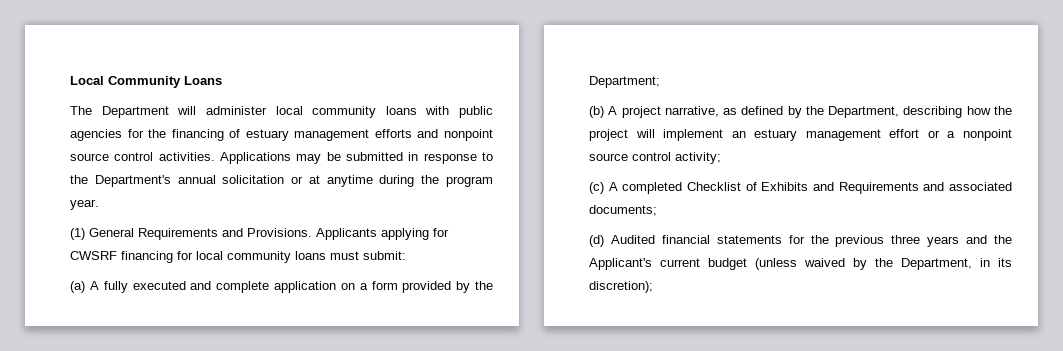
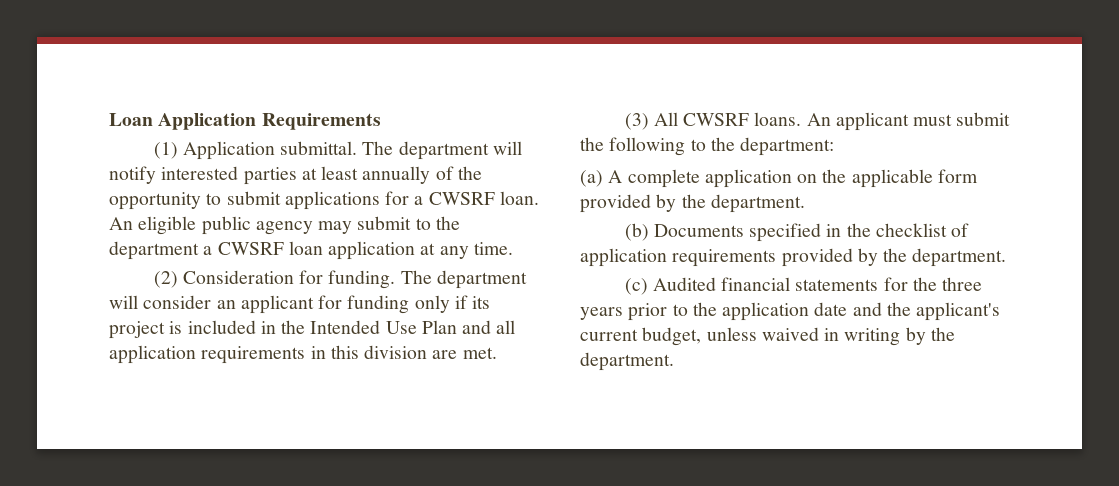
[70,76,222,88] [70,106,493,118] [70,129,493,141] [70,152,493,164] [70,175,493,187] [70,199,99,210] [70,228,449,240] [70,251,406,263] Local Community Loans // The Department will administer local community loans with public agencies for the financing of estuary management efforts and nonpoint source control activities. Applications may be submitted in response to the Department's annual solicitation or at anytime during the program year. // (1) General Requirements and Provisions. Applicants applying for CWSRF financing for local community loans must submit: -> [109,113,381,130] [153,141,522,160] [109,166,482,185] [109,191,539,210] [109,216,460,235] [109,241,513,260] [153,270,527,289] [109,295,491,314] [109,320,516,339] [109,345,497,364] [624,112,1011,131] [580,137,835,156] Loan Application Requirements // (1) Application submittal. The department will notify interested parties at least annually of the opportunity to submit applications for a CWSRF loan. An eligible public agency may submit to the department a CWSRF loan application at any time. // (2) Consideration for funding. The department will consider an applicant for funding only if its project is included in the Intended Use Plan and all application requirements in this division are met. // (3) All CWSRF loans. An applicant must submit the following to the department:
[103,281,212,293] fully executed and -> (623, 176) none
[359,283,368,290] a -> [822,169,933,188] the applicable
[589,76,660,88] Department; -> [710,194,805,213] department.
[608,106,1012,118] [589,129,1012,141] [589,152,721,164] [589,182,1012,194] [589,205,657,216] [589,235,604,247] A project narrative, as defined by the Department, describing how the project will implement an estuary management effort or a nonpoint source control activity; // (c) A completed Checklist of Exhibits and Requirements and associated documents; // (d) -> [653,223,970,242] [580,248,1007,267] [624,278,648,295] Documents specified in the checklist of application requirements provided by the department. // (c)
[835,235,885,247] previous -> (937, 284) none
[966,235,1012,244] [589,258,1012,270] [589,281,653,293] and the Applicant's current budget (unless waived by the Department, in its discretion); -> [628,302,1001,321] [580,327,955,346] [580,352,674,371] prior to the application date and the applicant's current budget, unless waived in writing by the department.

